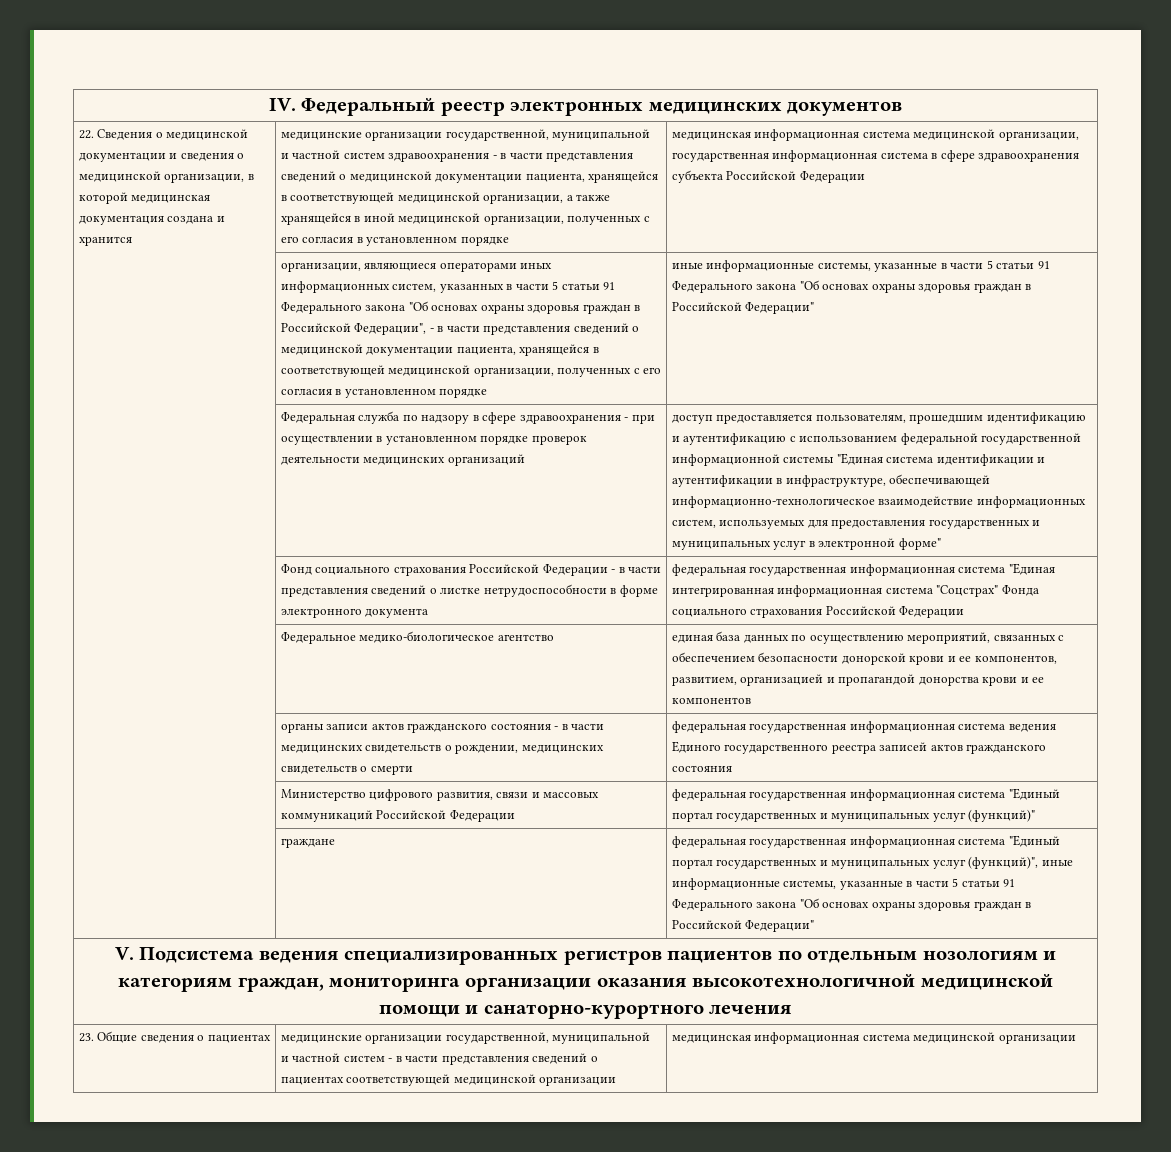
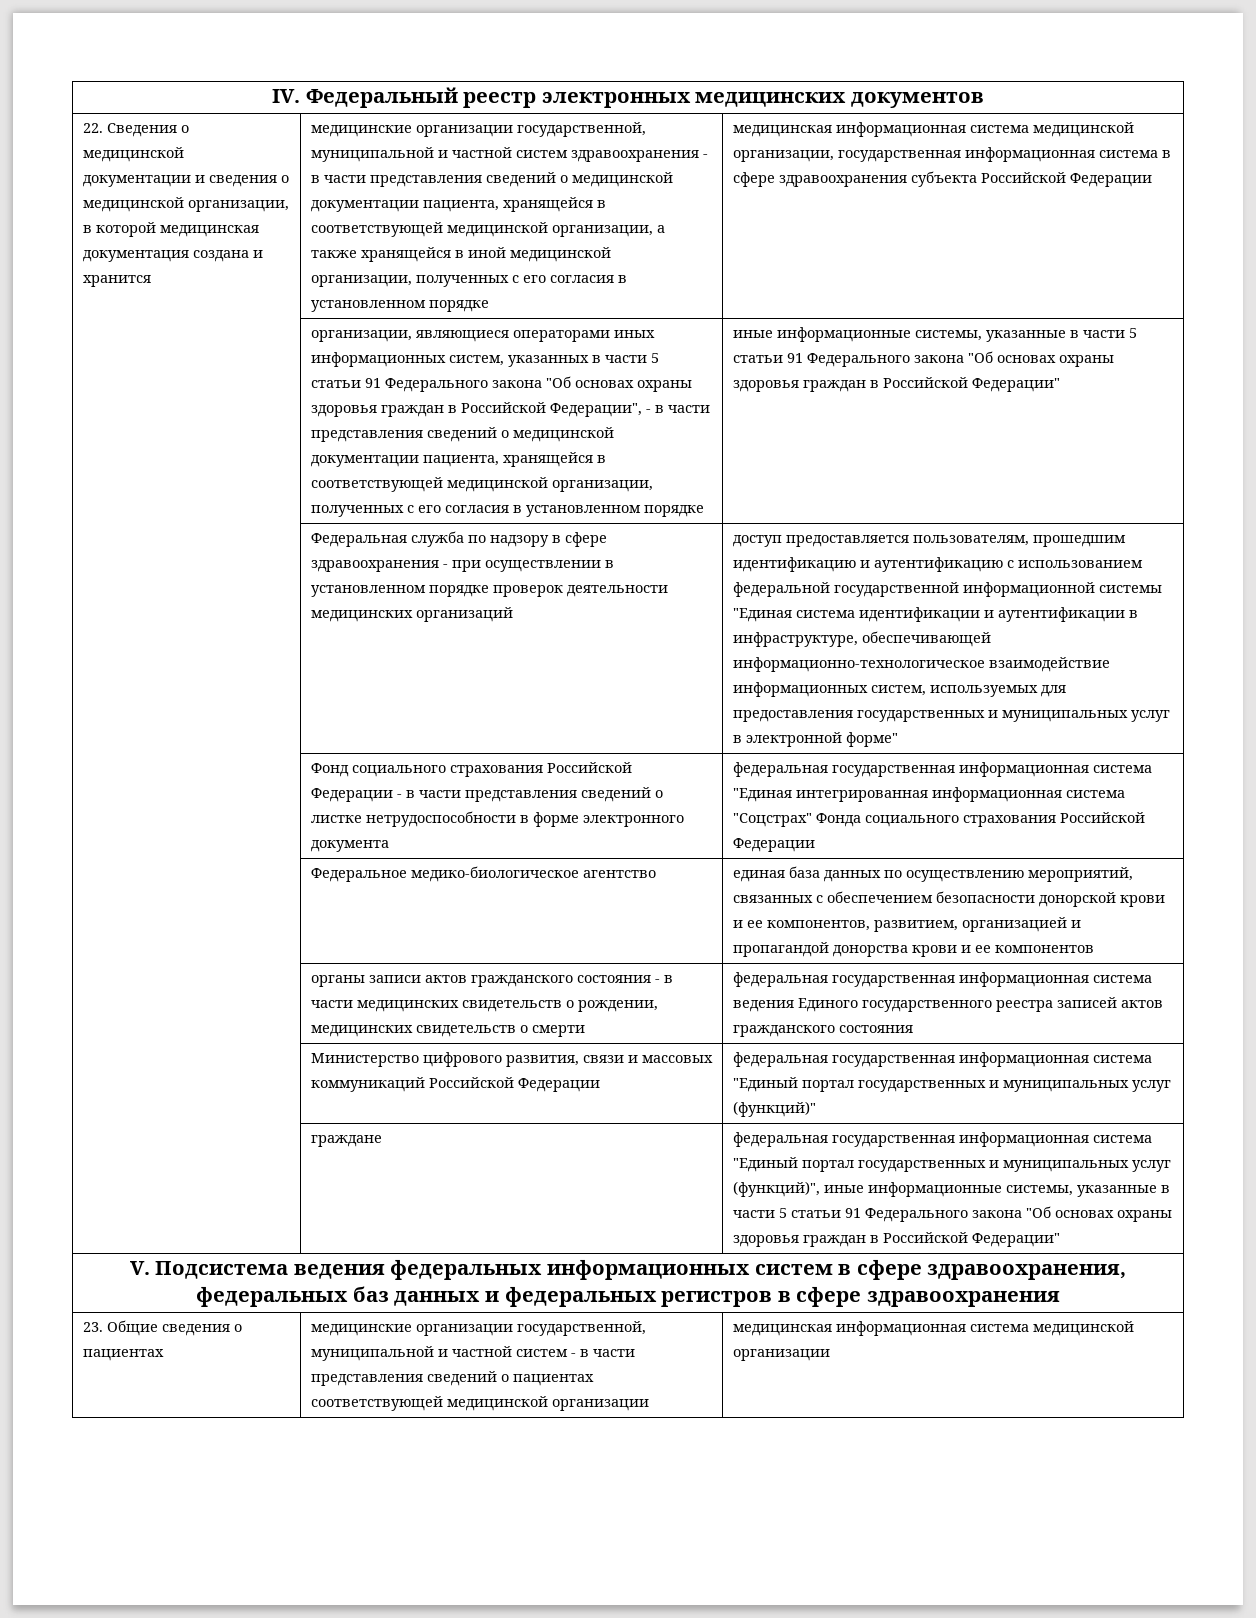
[344,950,1057,965] [118,973,1053,992] [378,1004,793,1019] специализированных регистров пациентов по отдельным нозологиям и категориям граждан, мониторинга организации оказания высокотехнологичной медицинской помощи и санаторно-курортного лечения -> [390,1259,1127,1280] [196,1286,1060,1307] федеральных информационных систем в сфере здравоохранения, федеральных баз данных и федеральных регистров в сфере здравоохранения

